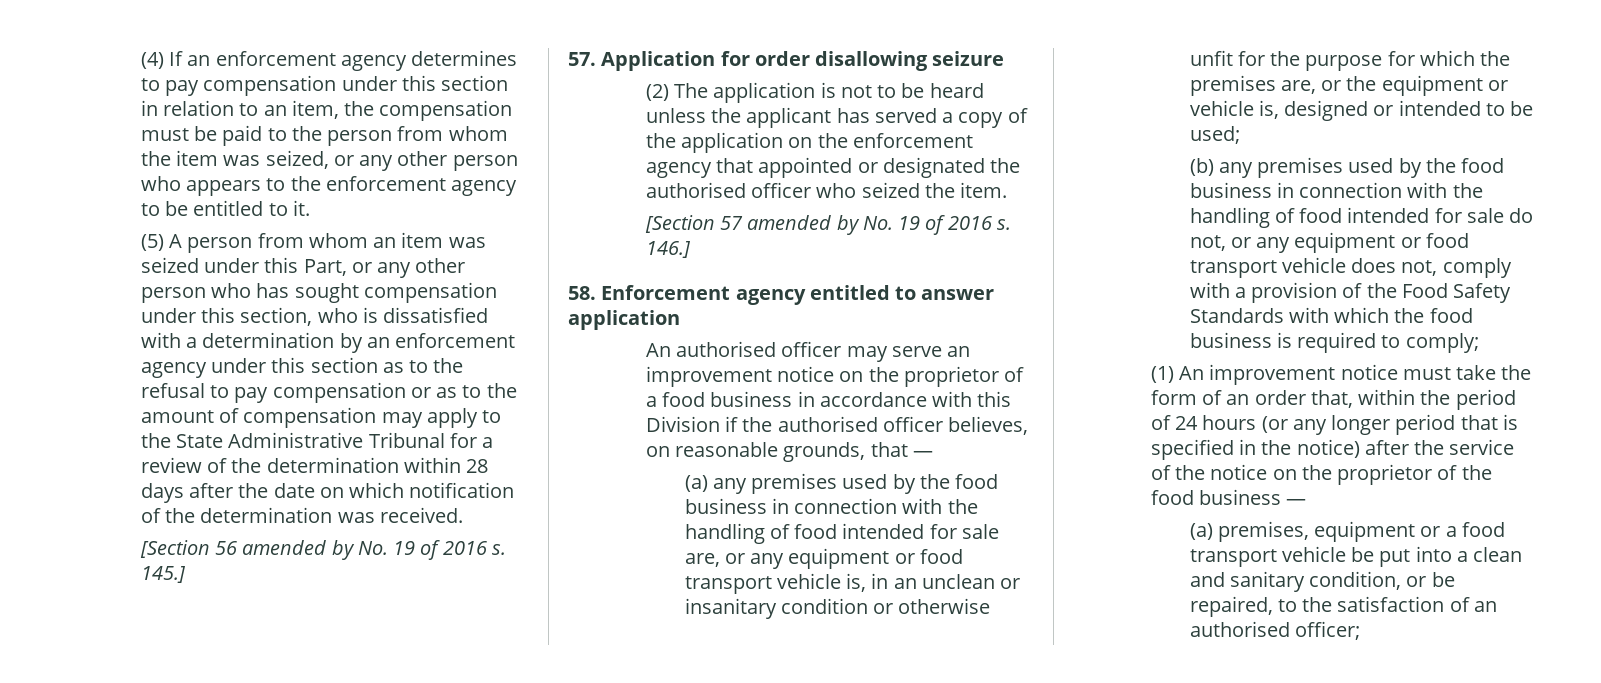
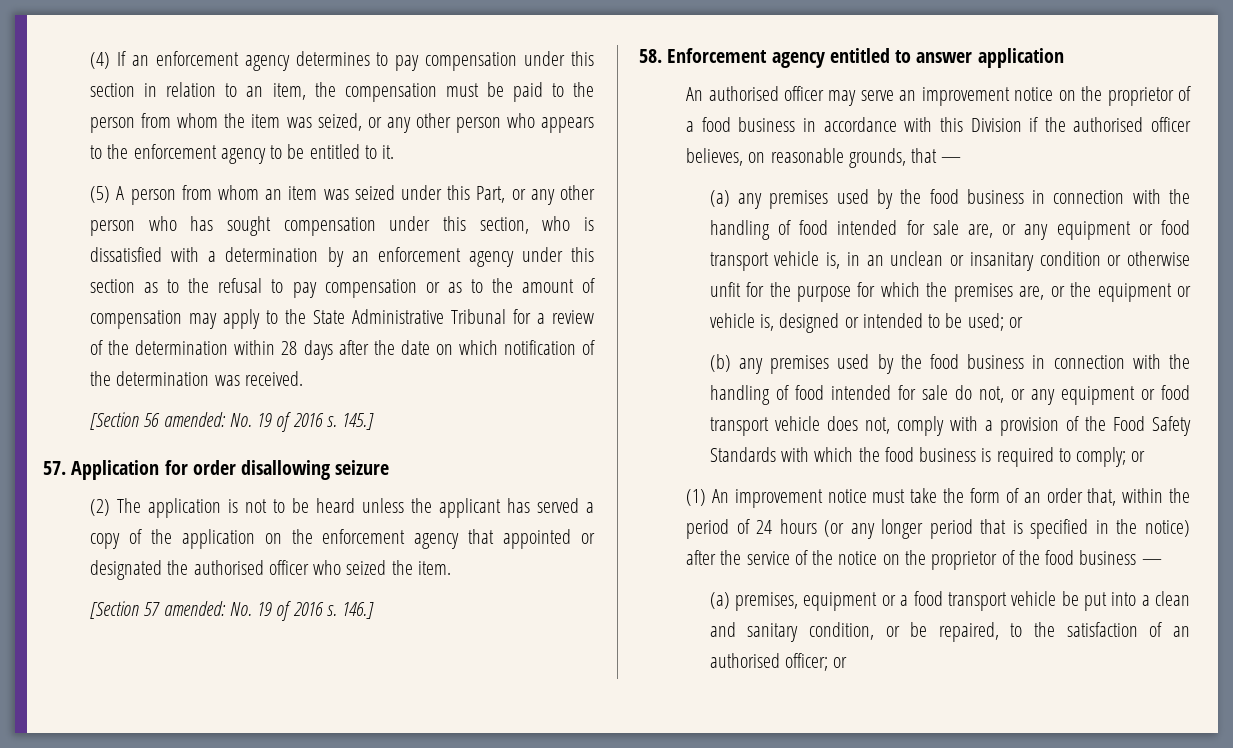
[242,540,355,560] amended by -> [163,412,226,427] amended:
[747,215,860,235] amended by -> [163,601,226,616] amended:
(1240, 135) none -> [1008,317,1023,328] or
(1479, 343) none -> [1131,451,1146,462] or
(1360, 630) none -> [833,657,848,668] or

